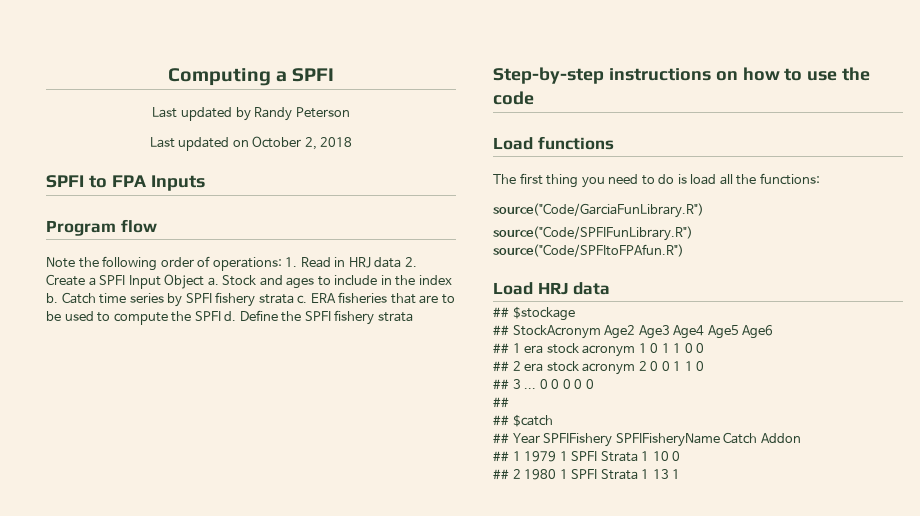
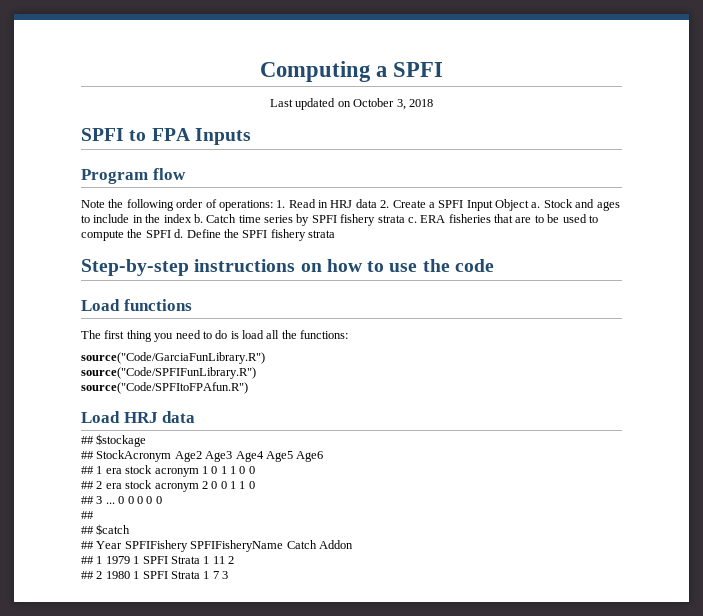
[152,107,350,121] // Last updated by Randy Peterson -> (444, 69) none
[304,137,317,150] 2, -> [396,99,406,110] 3,
[652,451,681,461] 10 0 -> [212,556,234,564] 11 2
[652,469,681,479] 13 1 -> [212,571,228,579] 7 3

